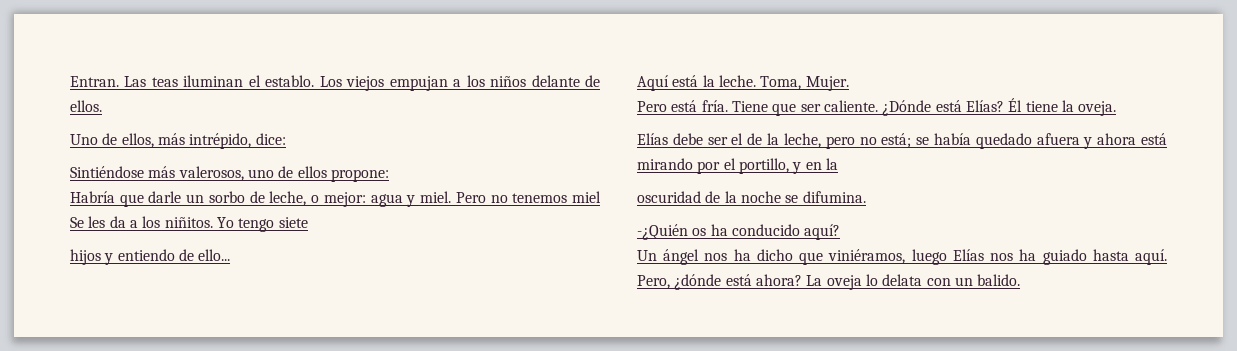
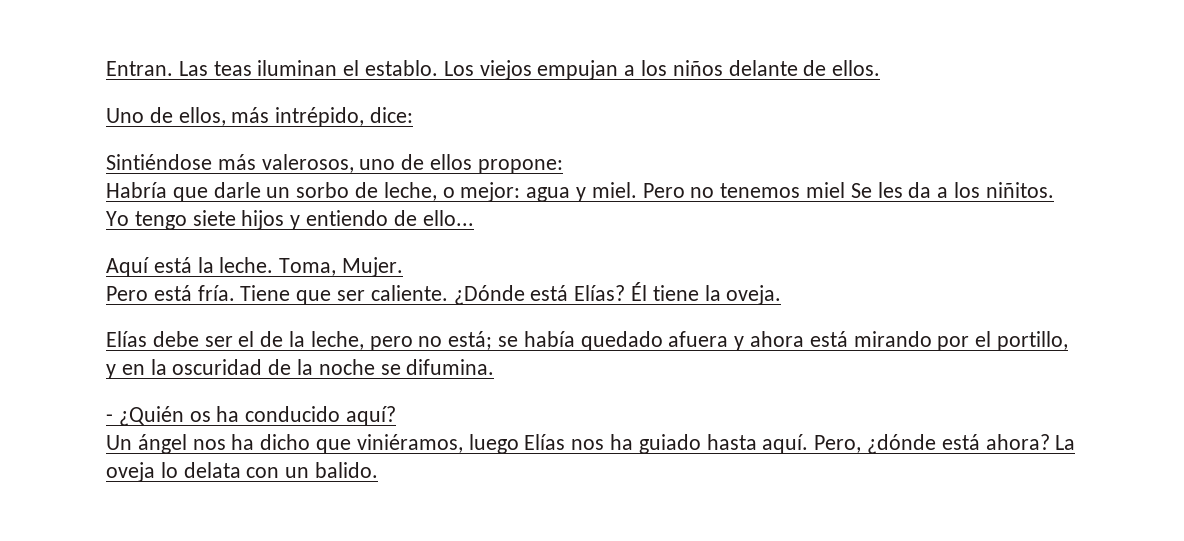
(308, 222) // -> (236, 218) none
(838, 164) // -> (167, 367) none
[637,224,688,240] -¿Quién -> [106,406,184,426] - ¿Quién

